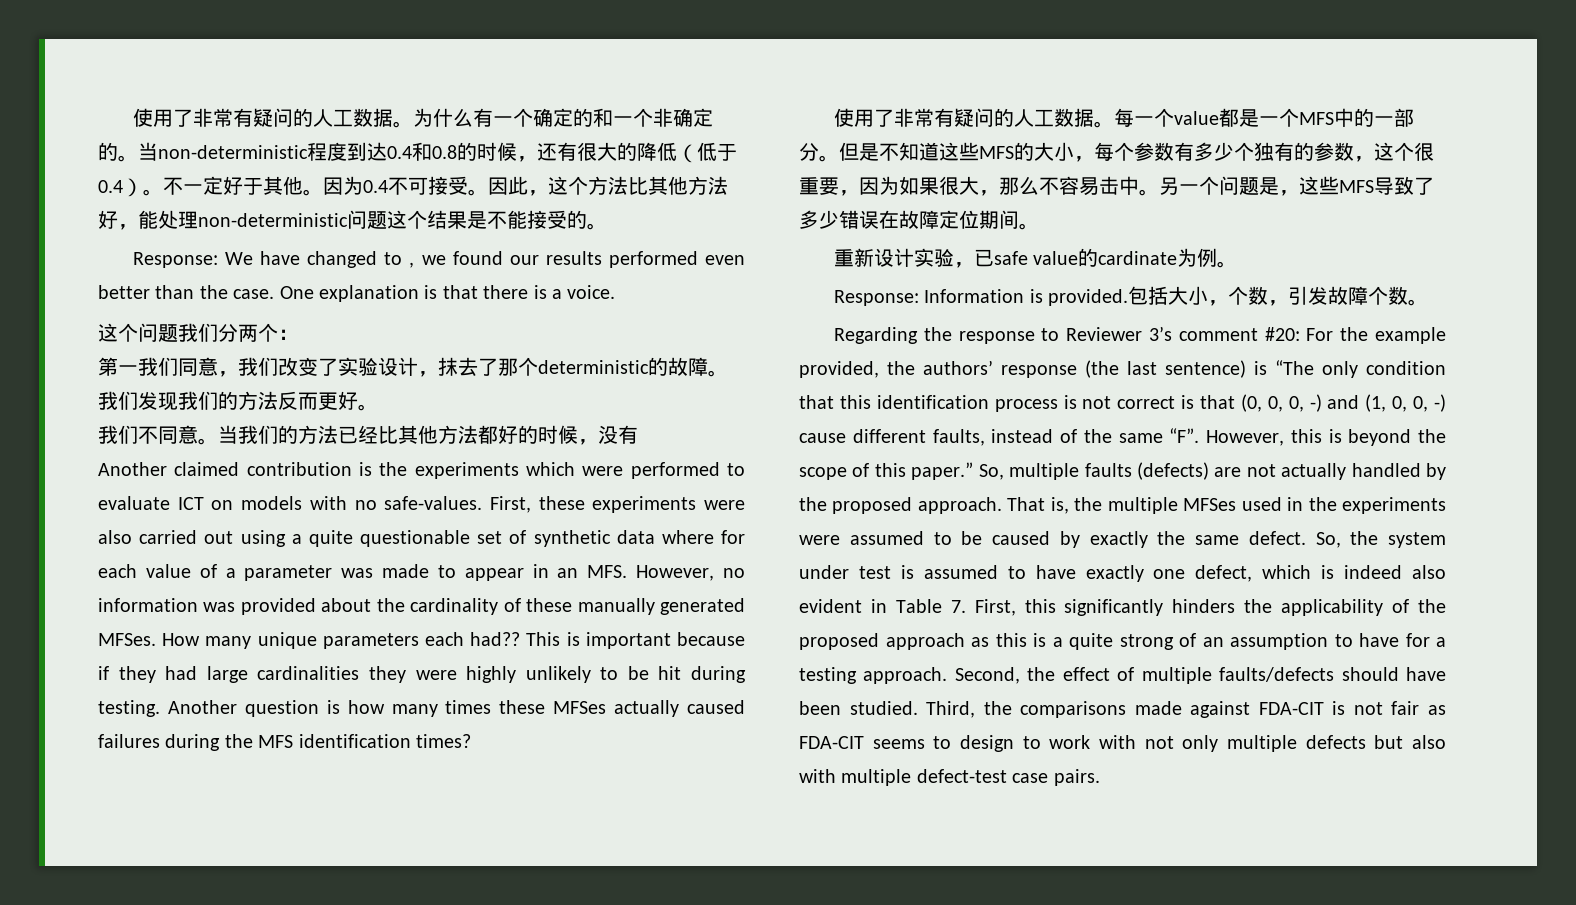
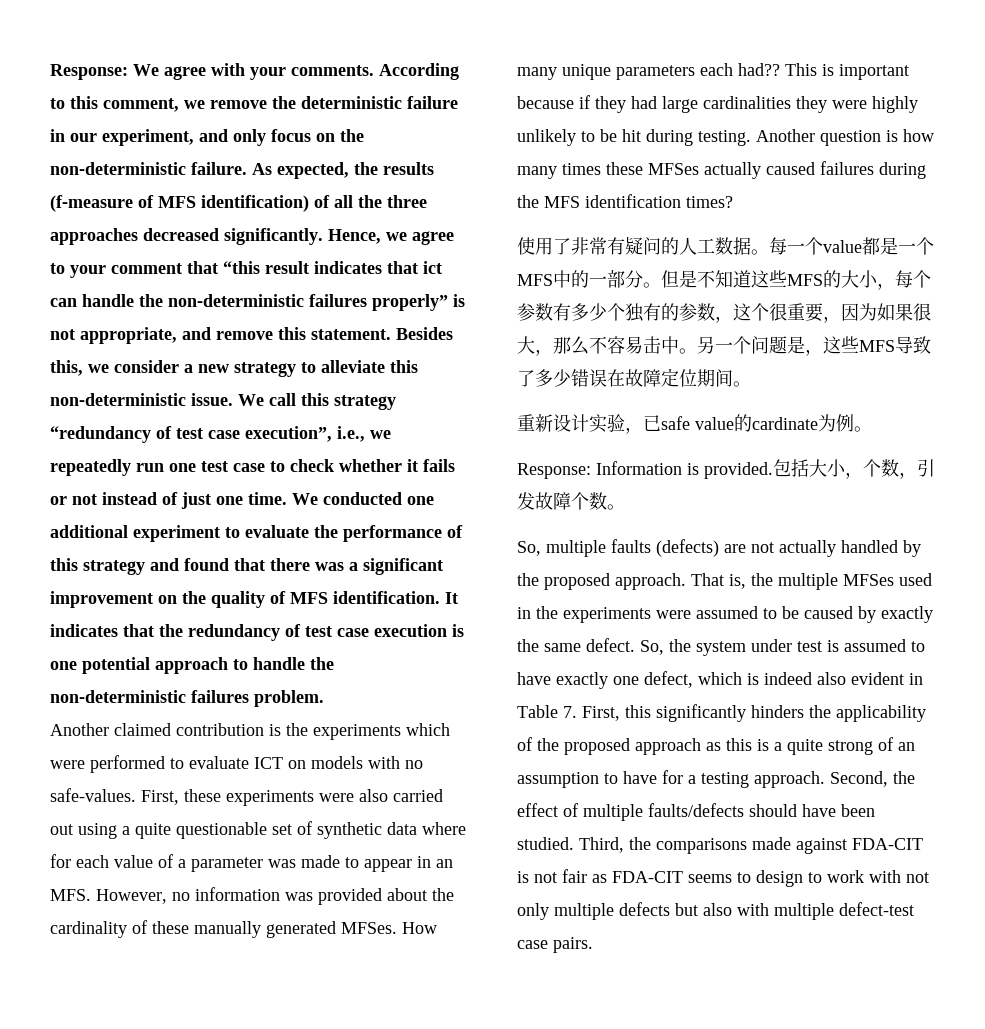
[132,108,713,128] [98,142,737,163] [98,176,728,197] [98,210,607,230] [132,251,746,268] [98,285,616,302] [98,323,298,342] [98,357,728,377] [98,391,378,411] [98,425,638,445] 使用了非常有疑问的人工数据。为什么有一个确定的和一个非确定的。当non-deterministic程度到达0.4和0.8的时候，还有很大的降低（低于0.4）。不一定好于其他。因为0.4不可接受。因此，这个方法比其他方法好，能处理non-deterministic问题这个结果是不能接受的。 // Response: We have changed to , we found our results performed even better than the case. One explanation is that there is a voice. // 这个问题我们分两个： // 第一我们同意，我们改变了实验设计，抹去了那个deterministic的故障。我们发现我们的方法反而更好。 // 我们不同意。当我们的方法已经比其他方法都好的时候，没有 -> [50,63,459,80] [50,96,458,112] [50,129,364,146] [50,162,434,179] [50,195,427,212] [50,228,454,245] [50,261,442,278] [50,294,465,311] [50,327,453,344] [50,360,418,377] [50,393,396,410] [50,426,391,443] [50,459,455,476] [50,492,434,509] [50,525,463,542] [50,558,443,575] [50,591,458,608] [50,624,464,641] [50,657,334,674] [50,690,324,707] Response: We agree with your comments. According to this comment, we remove the deterministic failure in our experiment, and only focus on the non-deterministic failure. As expected, the results (f-measure of MFS identification) of all the three approaches decreased significantly. Hence, we agree to your comment that “this result indicates that ict can handle the non-deterministic failures properly” is not appropriate, and remove this statement. Besides this, we consider a new strategy to alleviate this non-deterministic issue. We call this strategy “redundancy of test case execution”, i.e., we repeatedly run one test case to check whether it fails or not instead of just one time. We conducted one additional experiment to evaluate the performance of this strategy and found that there was a significant improvement on the quality of MFS identification. It indicates that the redundancy of test case execution is one potential approach to handle the non-deterministic failures problem.
[833,326,1446,344] [799,360,1446,378] [799,394,1446,412] [799,428,1446,446] [799,462,974,480] Regarding the response to Reviewer 3’s comment #20: For the example provided, the authors’ response (the last sentence) is “The only condition that this identification process is not correct is that (0, 0, 0, -) and (1, 0, 0, -) cause different faults, instead of the same “F”. However, this is beyond the scope of this paper.” -> (625, 507) none

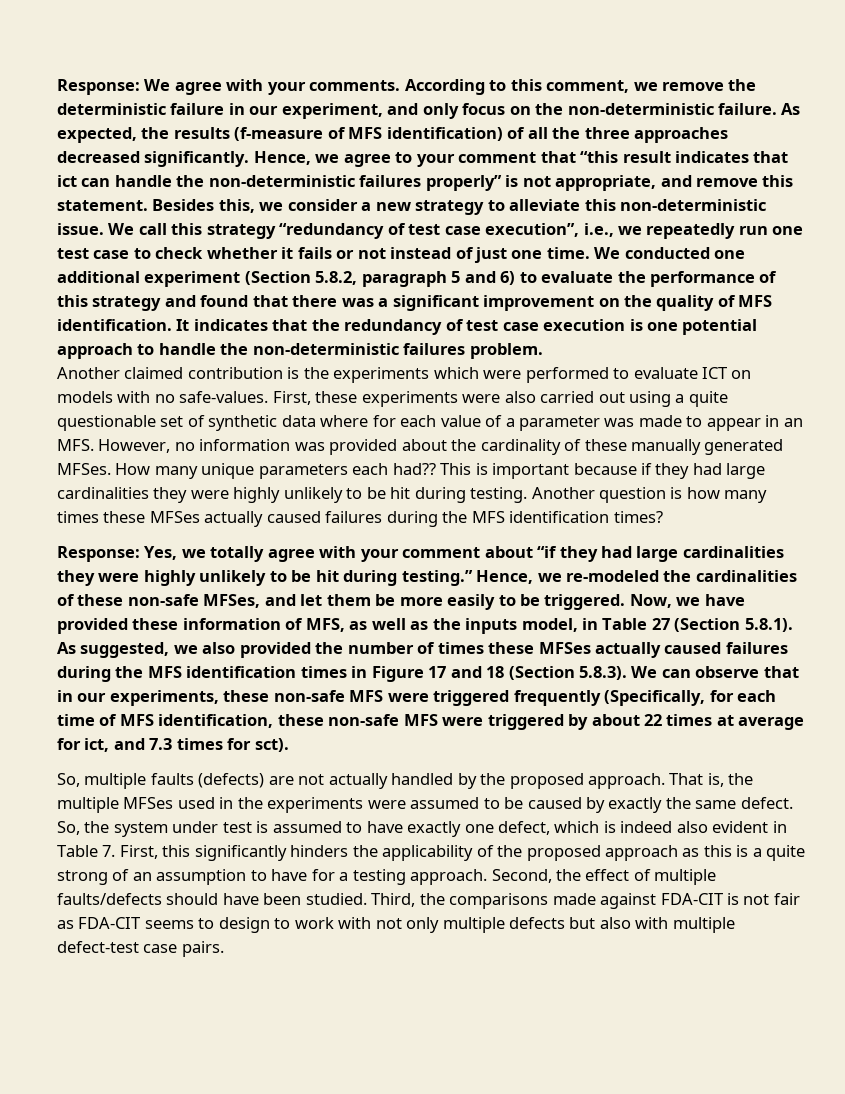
(220, 533) none -> [244,271,516,287] (Section 5.8.2, paragraph 5 and 6)
[517,236,934,255] [517,270,931,290] [517,303,931,323] [517,336,931,356] [517,368,751,387] [517,414,872,434] [517,459,935,479] [517,492,625,510] 使用了非常有疑问的人工数据。每一个value都是一个MFS中的一部分。但是不知道这些MFS的大小，每个参数有多少个独有的参数，这个很重要，因为如果很大，那么不容易击中。另一个问题是，这些MFS导致了多少错误在故障定位期间。 // 重新设计实验，已safe value的cardinate为例。 // Response: Information is provided.包括大小，个数，引发故障个数。 -> [57,546,784,562] [57,570,797,586] [57,594,745,610] [57,618,793,634] [57,642,788,658] [57,666,799,682] [57,690,777,706] [57,714,805,730] [57,738,289,752] Response: Yes, we totally agree with your comment about “if they had large cardinalities they were highly unlikely to be hit during testing.” Hence, we re-modeled the cardinalities of these non-safe MFSes, and let them be more easily to be triggered. Now, we have provided these information of MFS, as well as the inputs model, in Table 27 (Section 5.8.1). As suggested, we also provided the number of times these MFSes actually caused failures during the MFS identification times in Figure 17 and 18 (Section 5.8.3). We can observe that in our experiments, these non-safe MFS were triggered frequently (Specifically, for each time of MFS identification, these non-safe MFS were triggered by about 22 times at average for ict, and 7.3 times for sct).

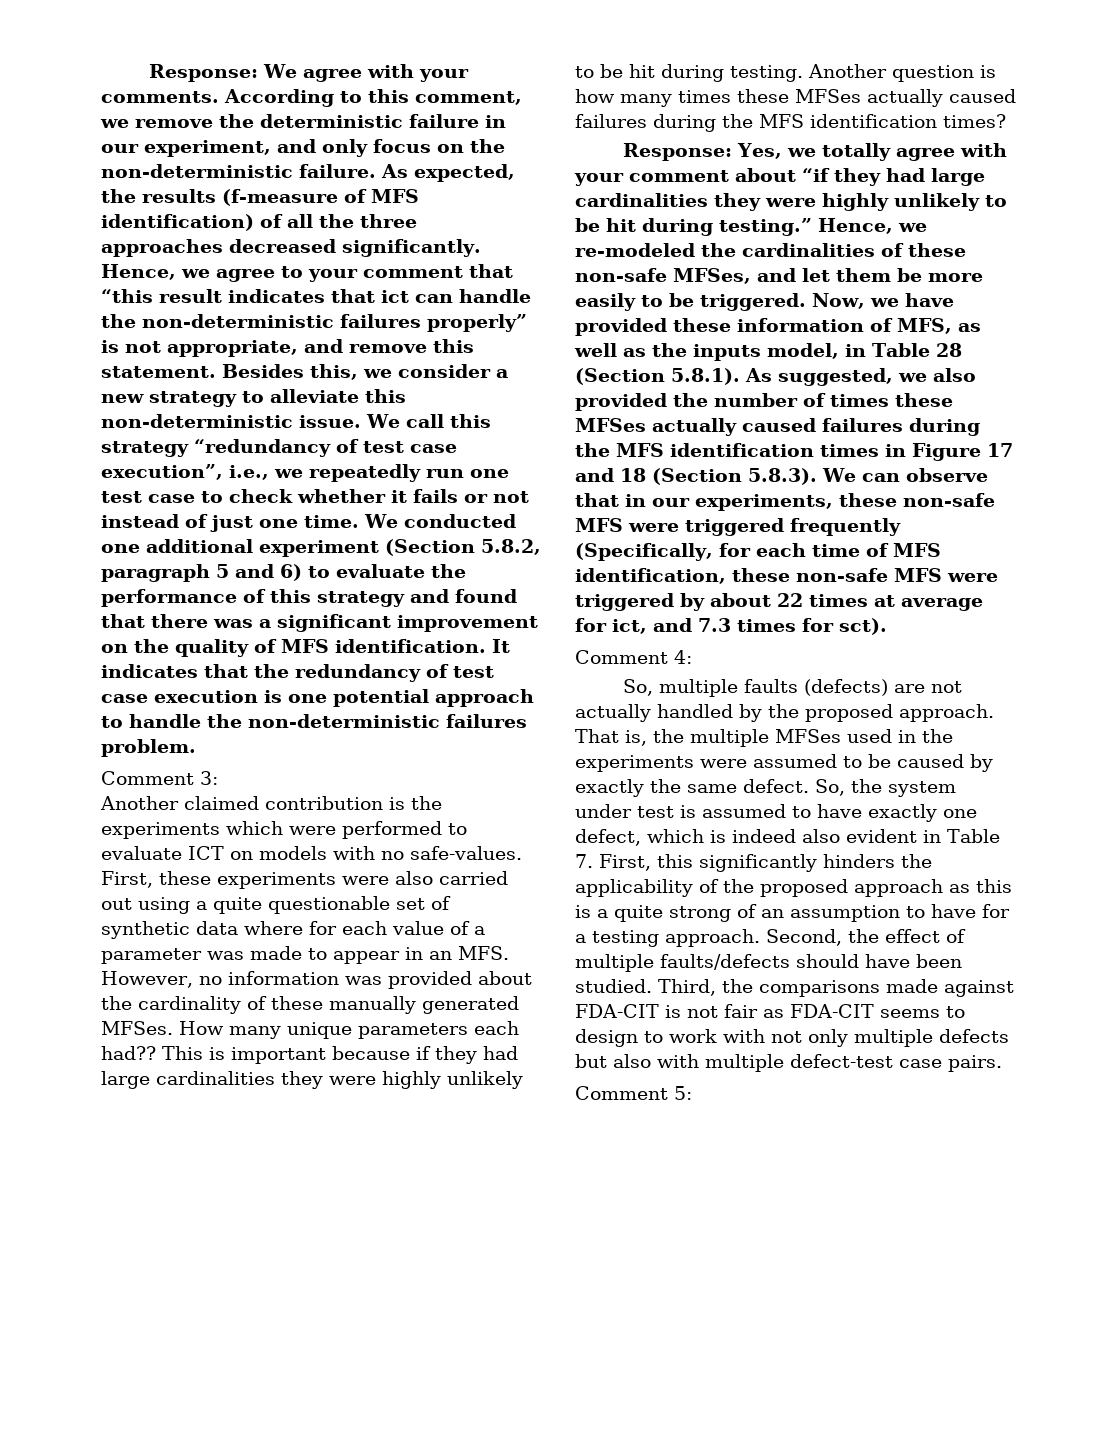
(543, 351) none -> [101,771,218,785] // Comment 3:
[651,618,670,630] 27 -> [935,343,962,357] 28
(289, 745) none -> [575,650,692,664] // Comment 4:
(224, 949) none -> [575,1086,692,1100] // Comment 5:

